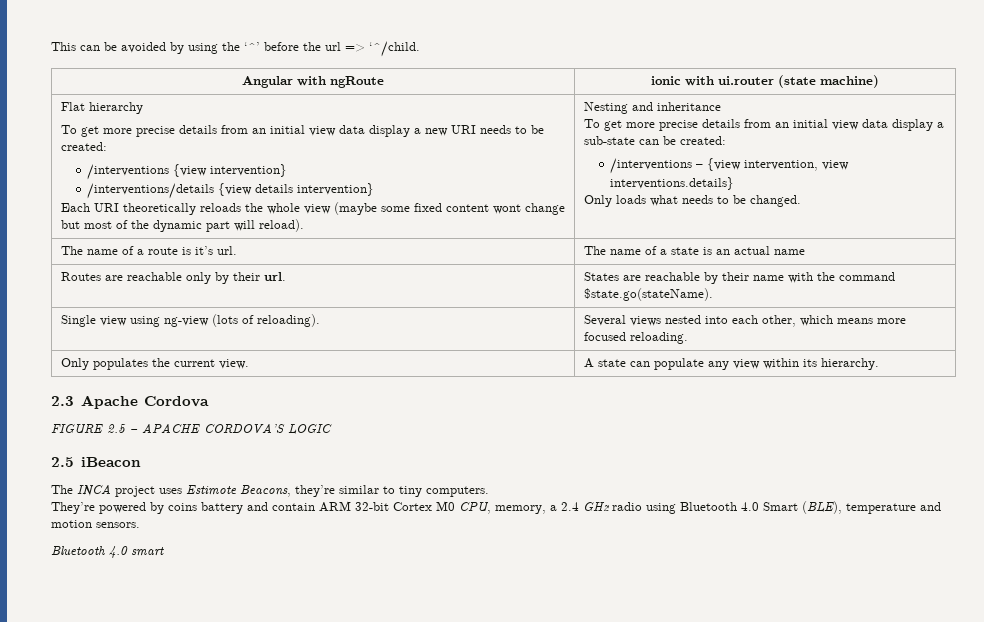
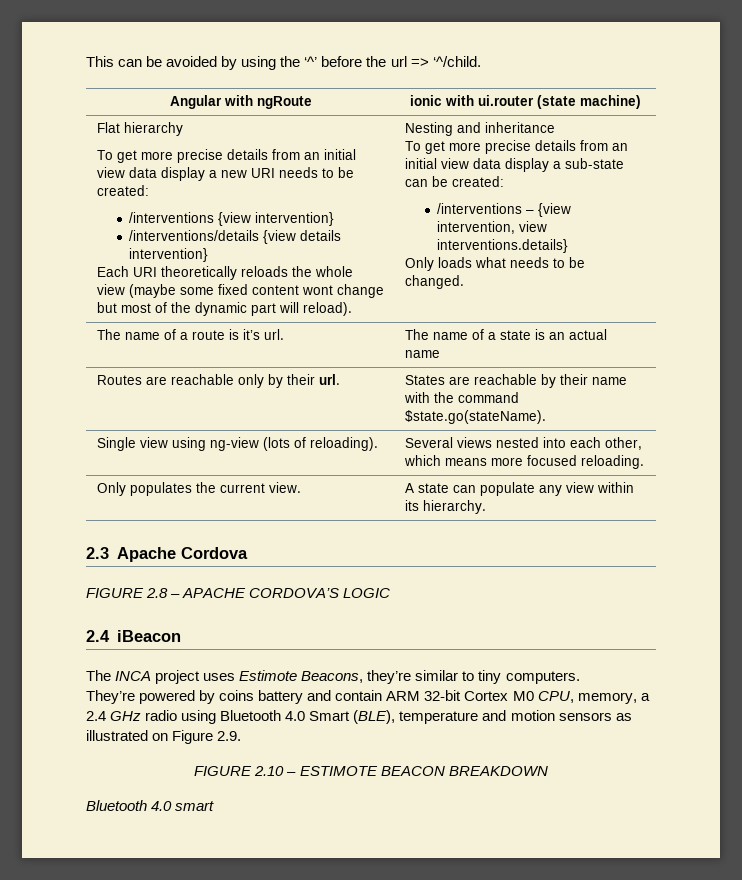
[107,424,126,433] 2.5 -> [146,588,169,598] 2.8
[51,457,74,467] 2.5 -> [86,630,110,642] 2.4
[96,522,140,528] sensors. -> [558,712,632,721] [86,730,242,744] [194,766,548,776] sensors as illustrated on Figure 2.9. // FIGURE 2.10 – ESTIMOTE BEACON BREAKDOWN

